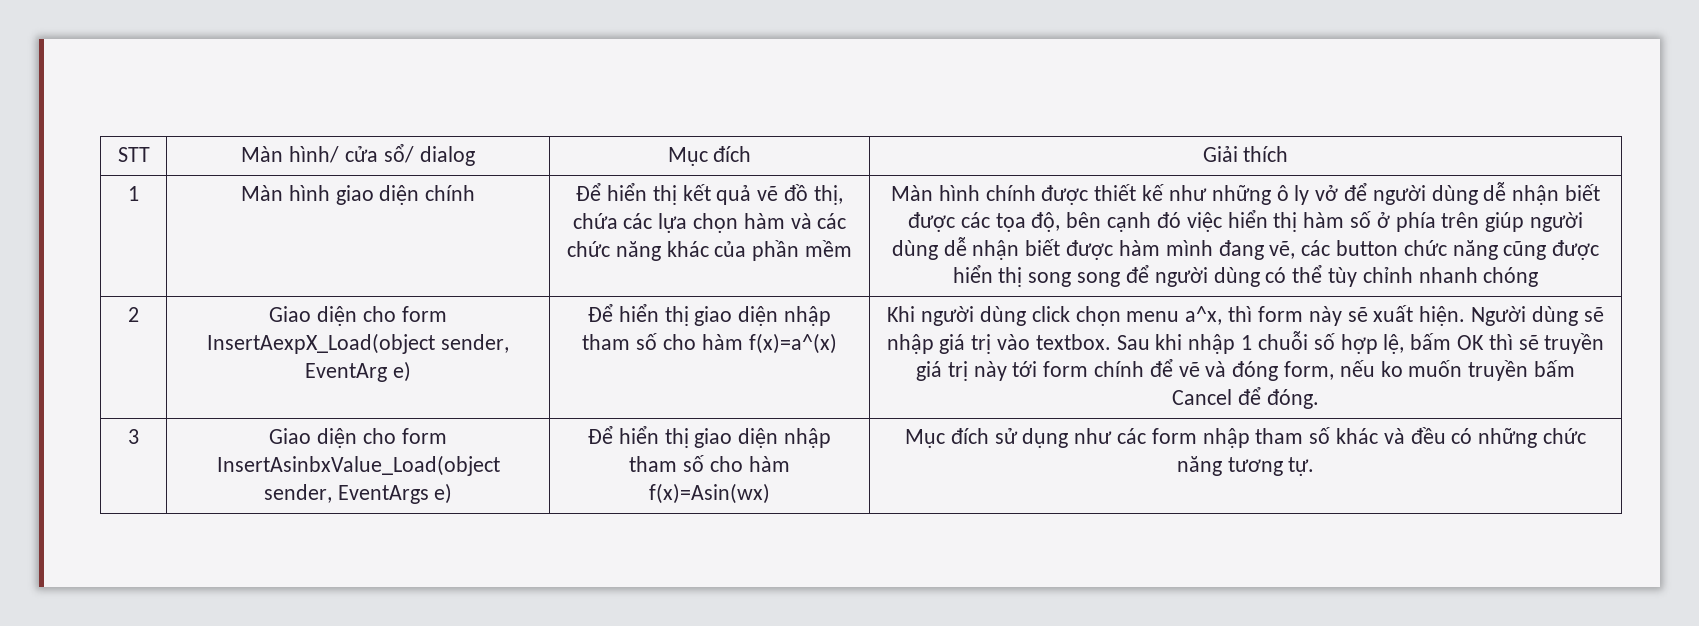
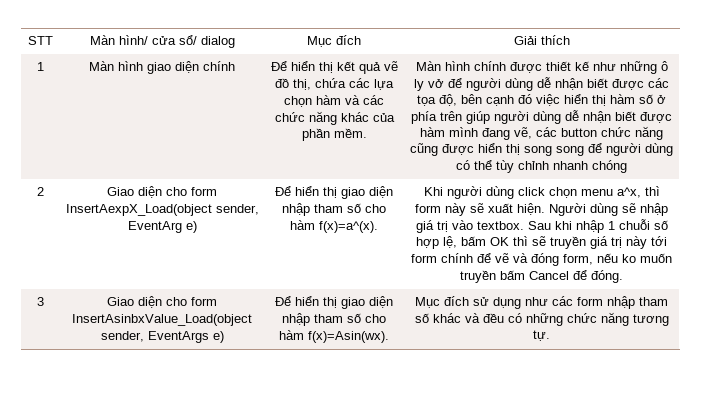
[805,240,853,257] mềm -> [333,128,367,138] mềm.
[748,333,837,354] f(x)=a^(x) -> [319,221,379,233] f(x)=a^(x).
[649,483,770,504] f(x)=Asin(wx) -> [308,331,390,343] f(x)=Asin(wx).

